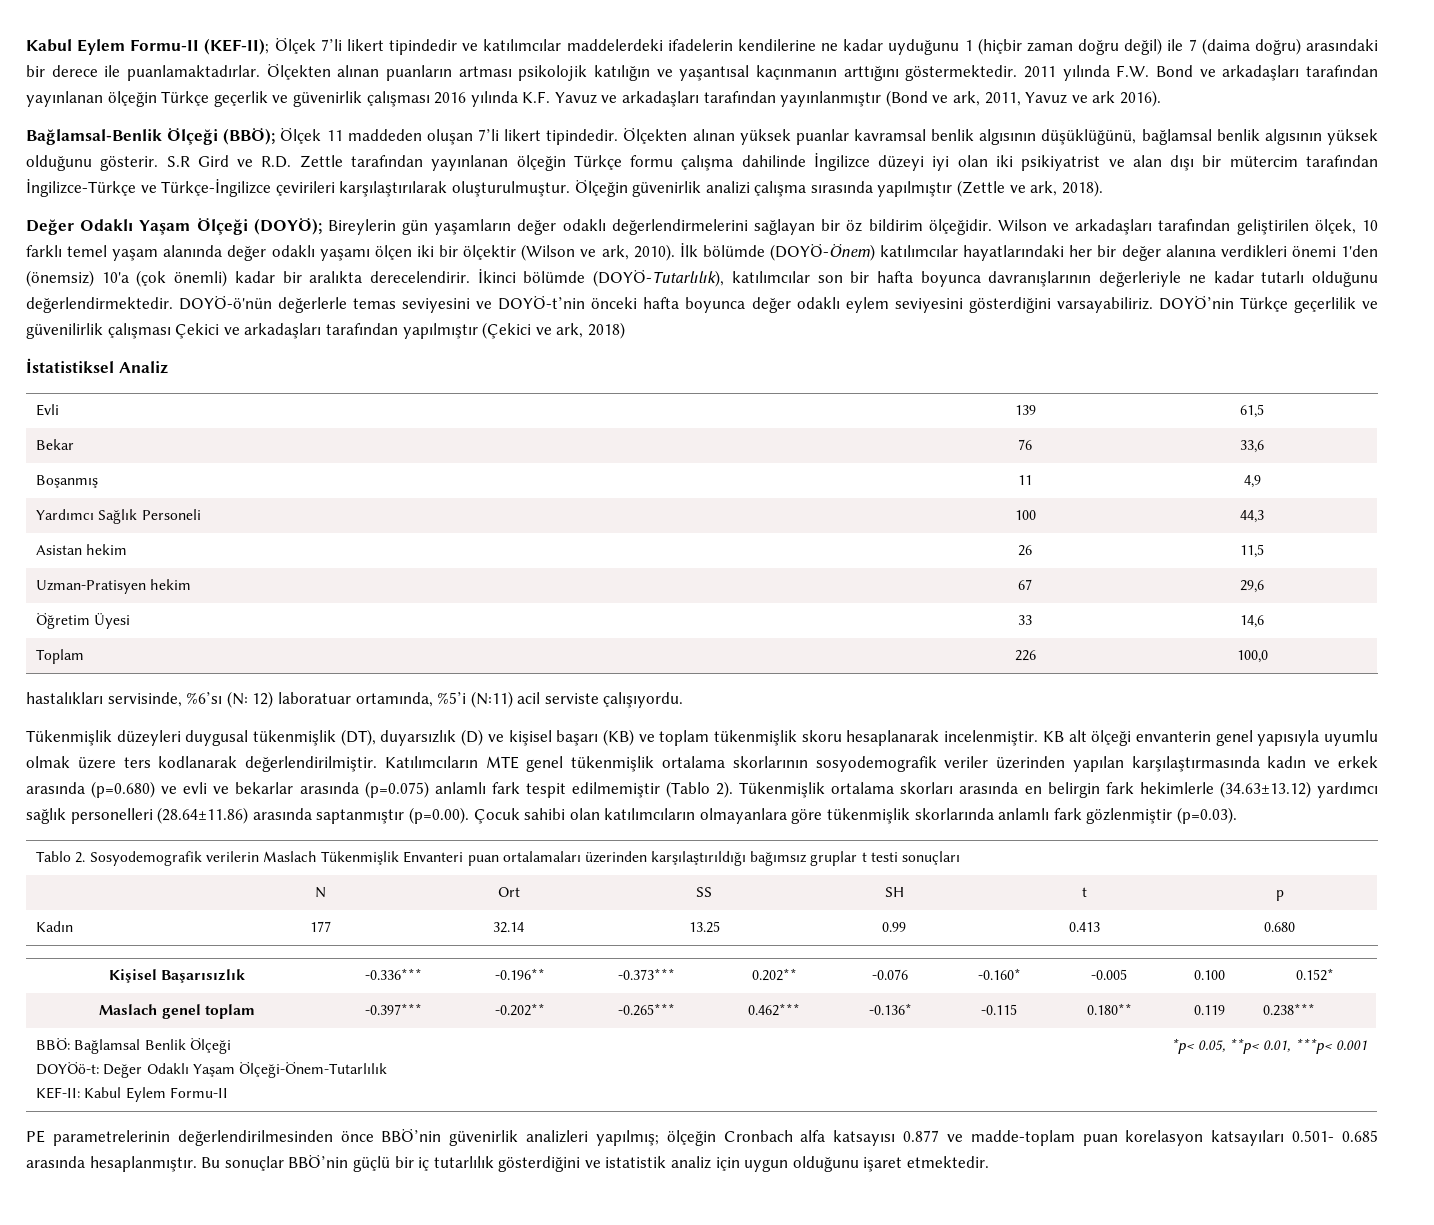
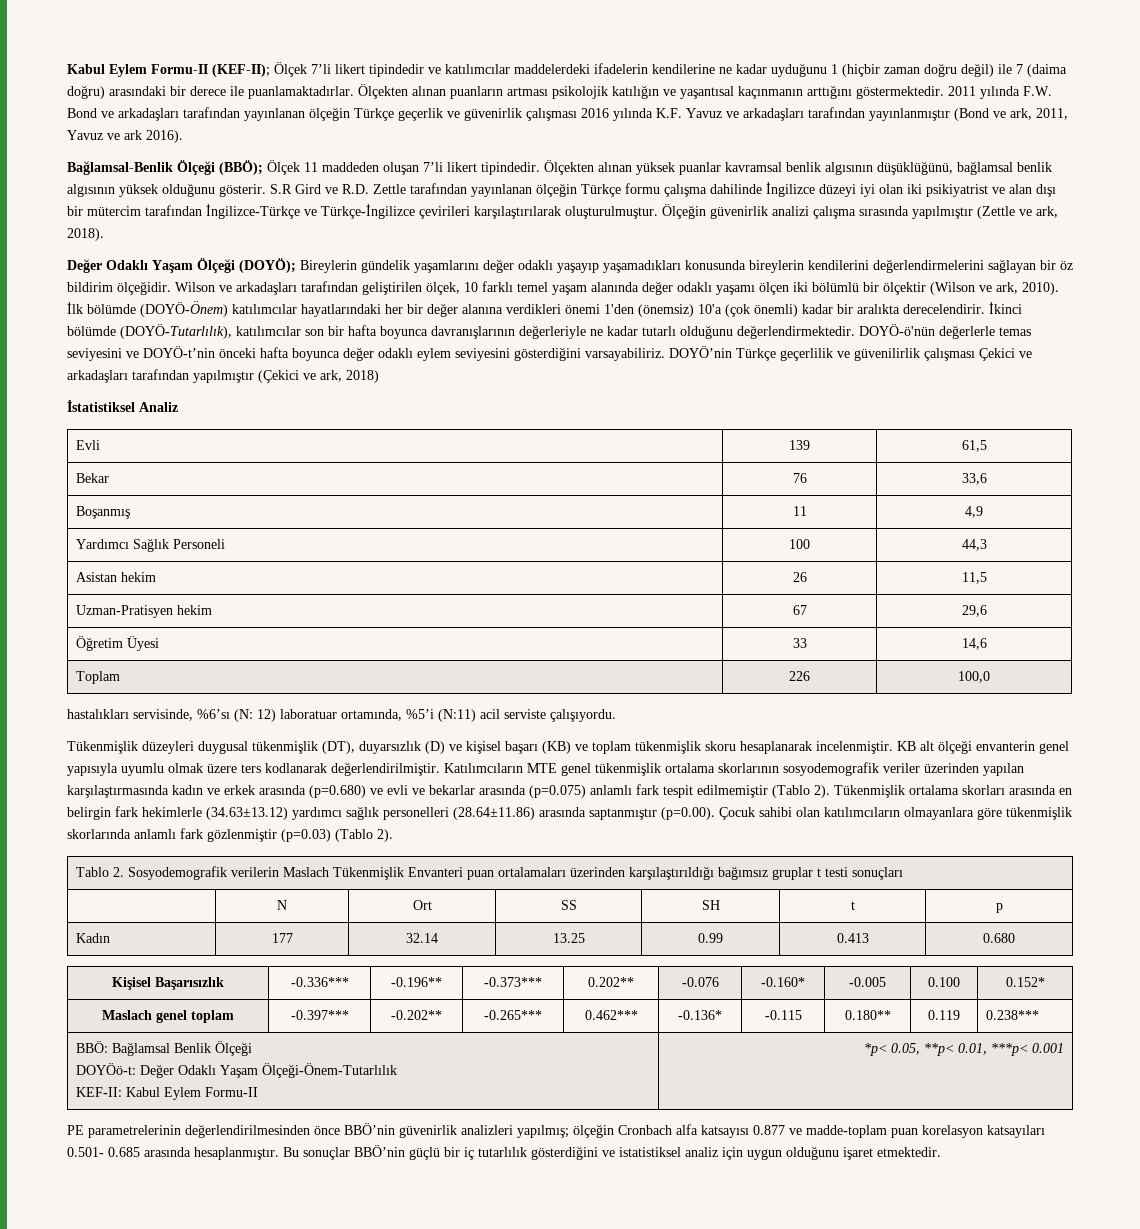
[402,219,606,235] gün yaşamların değer odaklı -> [361,259,869,273] gündelik yaşamlarını değer odaklı yaşayıp yaşamadıkları konusunda bireylerin kendilerini
(434, 251) none -> [812,282,859,292] bölümlü
[1177,807,1238,824] (p=0.03). -> [281,829,393,842] (p=0.03) (Tablo 2).
[605,1156,667,1168] istatistik -> [619,1147,681,1157] istatistiksel

